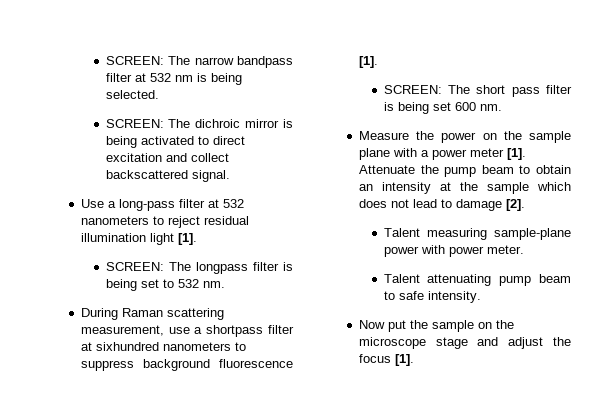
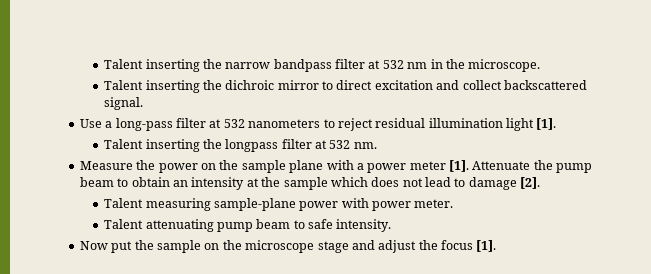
[105,56,191,65] SCREEN: The -> [104,59,222,72] Talent inserting the
[196,73,242,85] [105,90,159,99] [105,119,293,128] [105,136,194,148] is being selected. // SCREEN: The dichroic mirror is being activated -> [430,59,541,72] [104,80,319,93] in the microscope. // Talent inserting the dichroic mirror
[105,262,293,274] [105,279,225,291] [80,308,224,320] [80,325,294,337] [80,342,246,351] [80,359,293,371] [358,56,378,68] [383,85,572,97] [383,102,476,114] SCREEN: The longpass filter is being set to 532 nm. // During Raman scattering measurement, use a shortpass filter at sixhundred nanometers to suppress background fluorescence [1]. // SCREEN: The short pass filter is being set 600 -> [104,139,351,152] Talent inserting the longpass filter at 532

